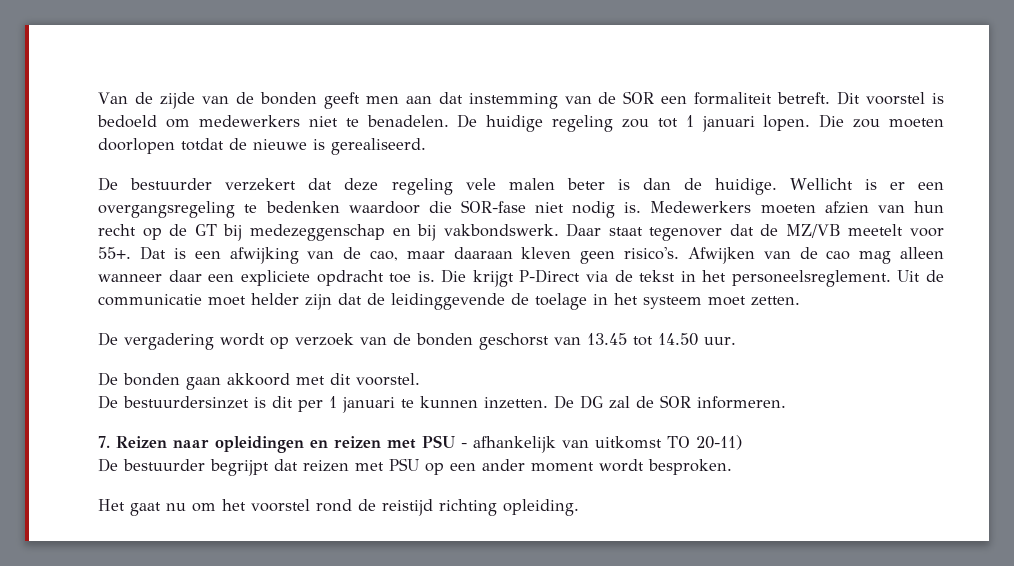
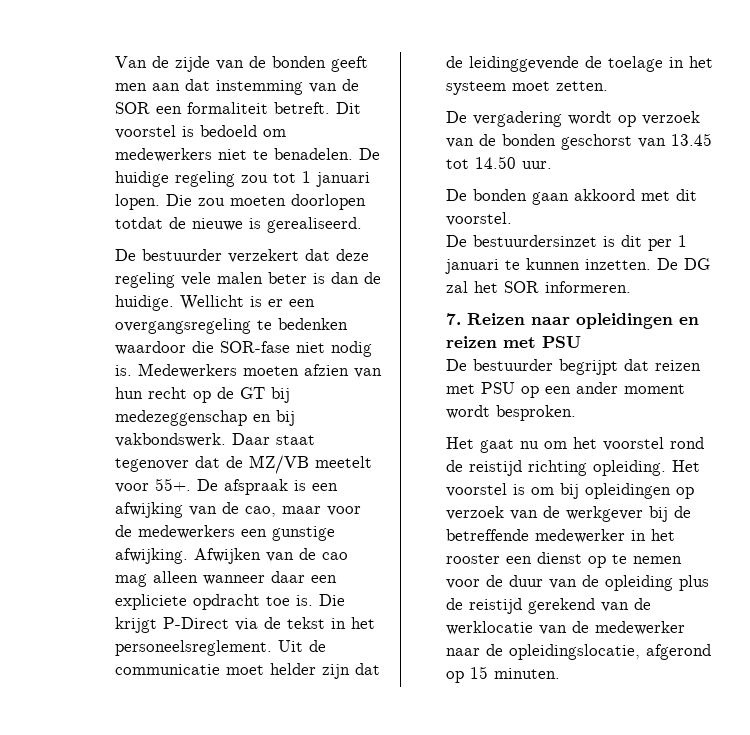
[140,246,167,260] Dat -> [197,479,289,495] De afspraak
[453,247,680,264] daaraan kleven geen risico's. -> [327,506,362,516] [115,525,336,541] [115,548,189,564] voor de medewerkers een gunstige afwijking.
[636,396,655,408] de -> [474,281,499,293] het
[461,435,743,453] - afhankelijk van uitkomst TO 20-11) -> (582, 342) none
(580, 507) none -> [672,460,701,472] [446,483,695,499] [446,506,692,522] [446,529,676,543] [446,552,683,568] [446,575,710,591] [446,598,652,614] [446,621,686,635] [446,644,712,660] [446,666,561,683] Het voorstel is om bij opleidingen op verzoek van de werkgever bij de betreffende medewerker in het rooster een dienst op te nemen voor de duur van de opleiding plus de reistijd gerekend van de werklocatie van de medewerker naar de opleidingslocatie, afgerond op 15 minuten.

